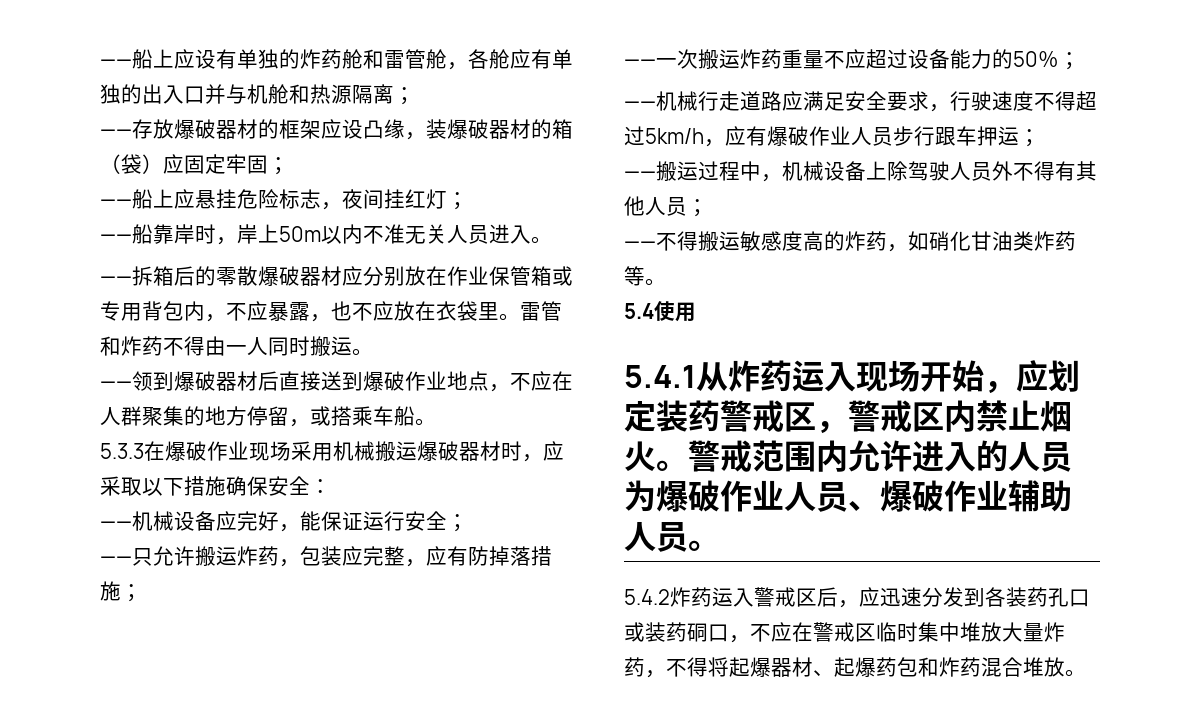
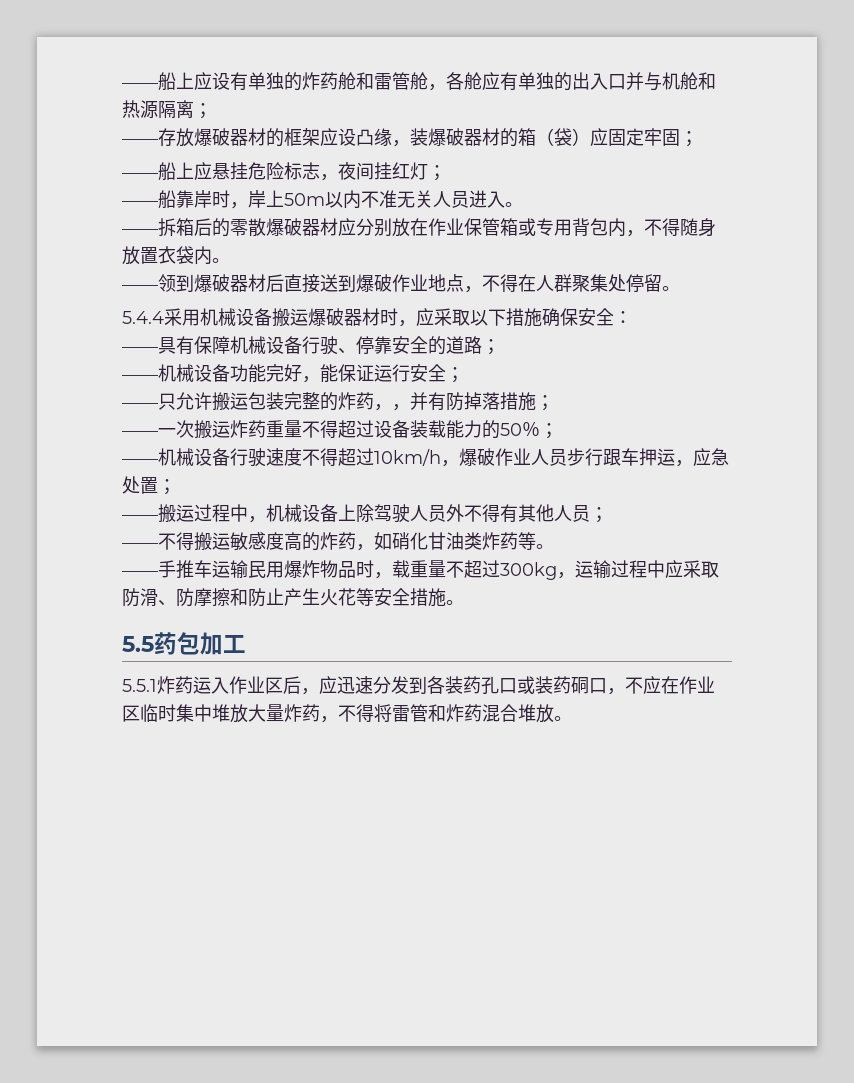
[247,301,562,322] [100,336,352,356] 应暴露，也不应放在衣袋里。雷管和炸药不得由一人同时搬运 -> [662,218,716,237] [122,246,212,265] 得随身放置衣袋内
[531,371,552,391] 应 -> [500,274,518,292] 得
[184,406,436,427] [100,441,291,462] 的地方停留，或搭乘车船。 // 5.3.3在爆破作业现场 -> [608,274,680,292] [122,311,164,324] 处停留。 // 5.4.4
(375, 451) none -> [236,308,272,326] 设备
[132,511,237,531] 机械设备应 -> [158,336,500,355] [122,364,266,383] 具有保障机械设备行驶、停靠安全的道路； // ——机械设备功能
[237,546,447,567] 炸药，包装应完整，应 -> [248,392,428,411] 包装完整的炸药，，并
[845,49,866,69] 应 -> [320,420,338,438] 得
(950, 59) none -> [410,420,446,438] 装载
[698,91,950,112] 行走道路应满足安全要求， -> [194,448,230,466] 设备
[645,126,767,147] 5km/h，应有 -> [374,449,459,467] 10km/h，
(1019, 136) none -> [675,448,729,467] [122,476,158,494] ，应急处置
[624,301,696,322] [624,360,1080,394] [624,400,1072,434] [624,440,1072,472] [624,480,1072,512] [624,521,720,552] [624,587,796,607] 5.4使用 // 5.4.1从炸药运入现场开始，应划定装药警戒区，警戒区内禁止烟火。警戒范围内允许进入的人员为爆破作业人员、爆破作业辅助人员。 // 5.4.2炸药运入警戒 -> [122,560,719,580] [122,588,464,607] [122,632,246,655] [122,676,265,694] ——手推车运输民用爆炸物品时，载重量不超过300kg，运输过程中应采取防滑、防摩擦和防止产生火花等安全措施。 // 5.5药包加工 // 5.5.1炸药运入作业
[813,622,855,642] 警戒 -> [679,676,715,694] 作业
[729,657,918,678] 起爆器材、起爆药包 -> [392,704,428,722] 雷管

